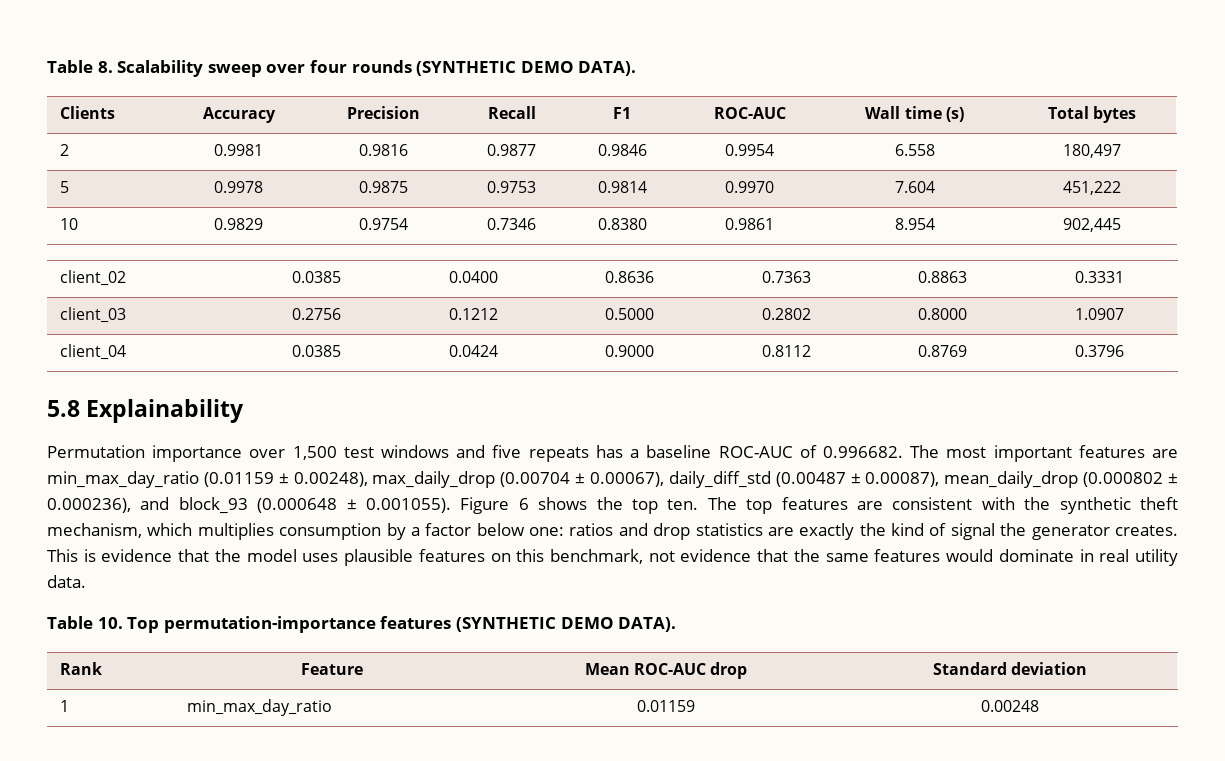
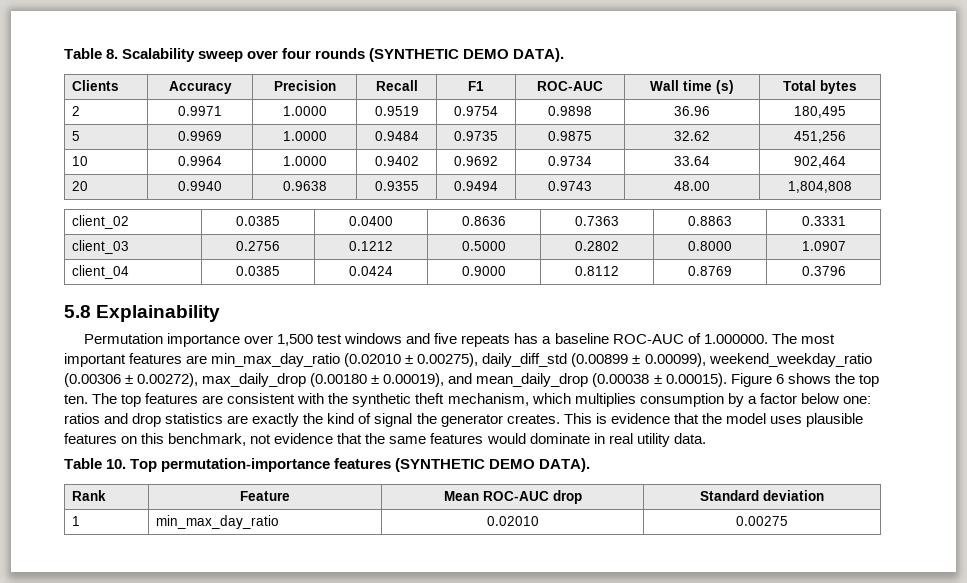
[214,144,263,156] [359,144,408,156] [487,144,536,156] [597,144,647,156] [725,144,774,156] [894,144,935,156] [1063,144,1121,158] [60,181,70,193] [214,181,263,193] [359,181,408,193] [487,181,536,193] [597,181,647,193] [725,181,774,193] [894,181,935,193] [1063,181,1121,195] [60,218,79,230] [214,218,263,230] [359,218,408,230] [487,218,536,230] [597,218,647,230] [725,218,774,230] [894,218,935,230] [1063,218,1121,232] 0.9981 | 0.9816 | 0.9877 | 0.9846 | 0.9954 | 6.558 | 180,497 // 5 | 0.9978 | 0.9875 | 0.9753 | 0.9814 | 0.9970 | 7.604 | 451,222 // 10 | 0.9829 | 0.9754 | 0.7346 | 0.8380 | 0.9861 | 8.954 | 902,445 -> [178,106,222,116] [282,106,327,116] [374,106,419,116] [454,106,498,116] [548,106,592,116] [674,106,710,116] [794,106,846,118] [71,131,80,141] [178,131,222,141] [282,131,327,141] [374,131,419,141] [454,131,498,141] [548,131,592,141] [674,131,710,141] [794,131,846,143] [71,156,88,166] [178,156,222,166] [282,156,327,166] [374,156,419,166] [454,156,498,166] [548,156,592,166] [674,156,710,166] [794,156,846,168] [71,181,88,191] [178,181,222,191] [282,181,327,191] [374,181,419,191] [454,181,498,191] [548,181,592,191] [674,181,710,191] [788,181,852,193] 0.9971 | 1.0000 | 0.9519 | 0.9754 | 0.9898 | 36.96 | 180,495 // 5 | 0.9969 | 1.0000 | 0.9484 | 0.9735 | 0.9875 | 32.62 | 451,256 // 10 | 0.9964 | 1.0000 | 0.9402 | 0.9692 | 0.9734 | 33.64 | 902,464 // 20 | 0.9940 | 0.9638 | 0.9355 | 0.9494 | 0.9743 | 48.00 | 1,804,808
[822,446,903,458] 0.996682. -> [703,334,768,344] 1.000000.
[203,471,1179,488] [47,497,451,514] (0.01159 ± 0.00248), max_daily_drop (0.00704 ± 0.00067), daily_diff_std (0.00487 ± 0.00087), mean_daily_drop (0.000802 ± 0.000236), and block_93 (0.000648 ± 0.001055). -> [344,353,872,367] [64,373,727,387] (0.02010 ± 0.00275), daily_diff_std (0.00899 ± 0.00099), weekend_weekday_ratio (0.00306 ± 0.00272), max_daily_drop (0.00180 ± 0.00019), and mean_daily_drop (0.00038 ± 0.00015).
[637,700,695,712] [981,700,1039,712] 0.01159 | 0.00248 -> [486,516,539,526] [736,516,788,526] 0.02010 | 0.00275

